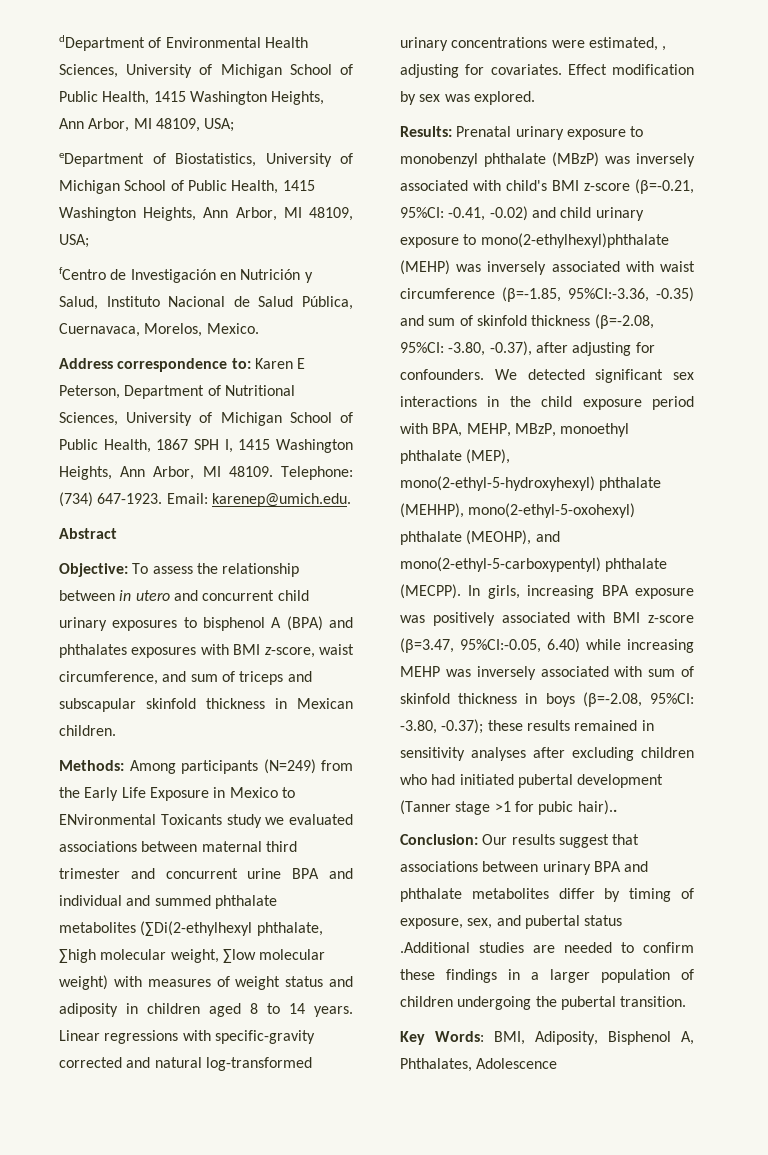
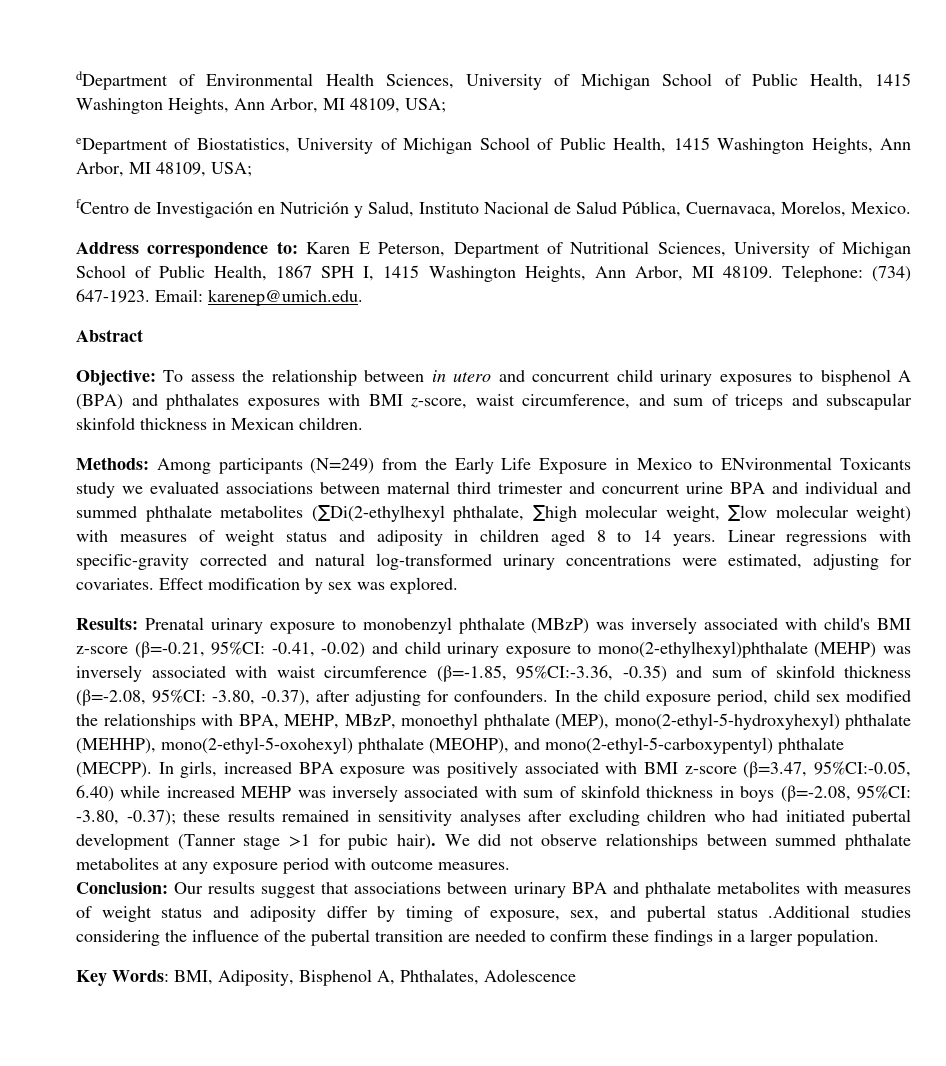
[662,46,667,51] , -> (802, 561) none
[494,369,694,383] [400,396,694,410] We detected significant sex interactions in the child exposure period -> [554,689,912,706] [76,713,196,730] In the child exposure period, child sex modified the relationships
[527,585,595,599] increasing -> [224,762,293,774] increased
[627,639,694,653] increasing -> [166,786,235,798] increased
[577,800,617,815] hair).. -> [396,833,911,850] [76,857,510,874] hair). We did not observe relationships between summed phthalate metabolites at any exposure period with outcome measures.
(549, 893) none -> [805,882,912,894] [76,906,316,922] with measures of weight status and adiposity
(524, 947) none -> [76,929,443,946] considering the influence of the pubertal transition
[601,969,694,983] [400,996,687,1010] population of children undergoing the pubertal transition. -> [797,929,879,946] population.

